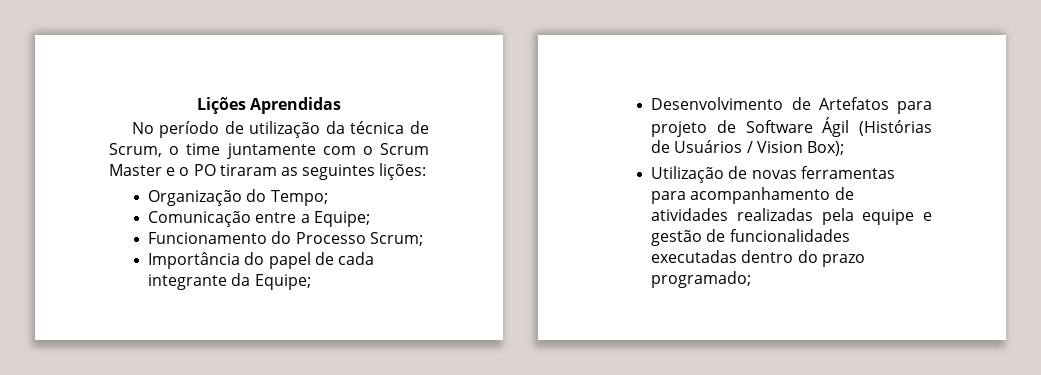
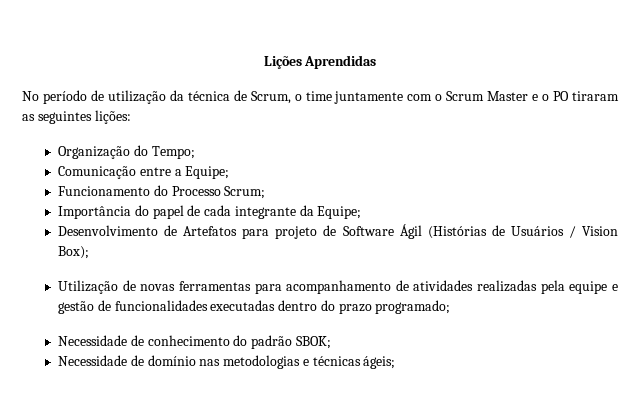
(752, 279) none -> [57,335,331,349] [57,355,396,369] // Necessidade de conhecimento do padrão SBOK; // Necessidade de domínio nas metodologias e técnicas ágeis;

